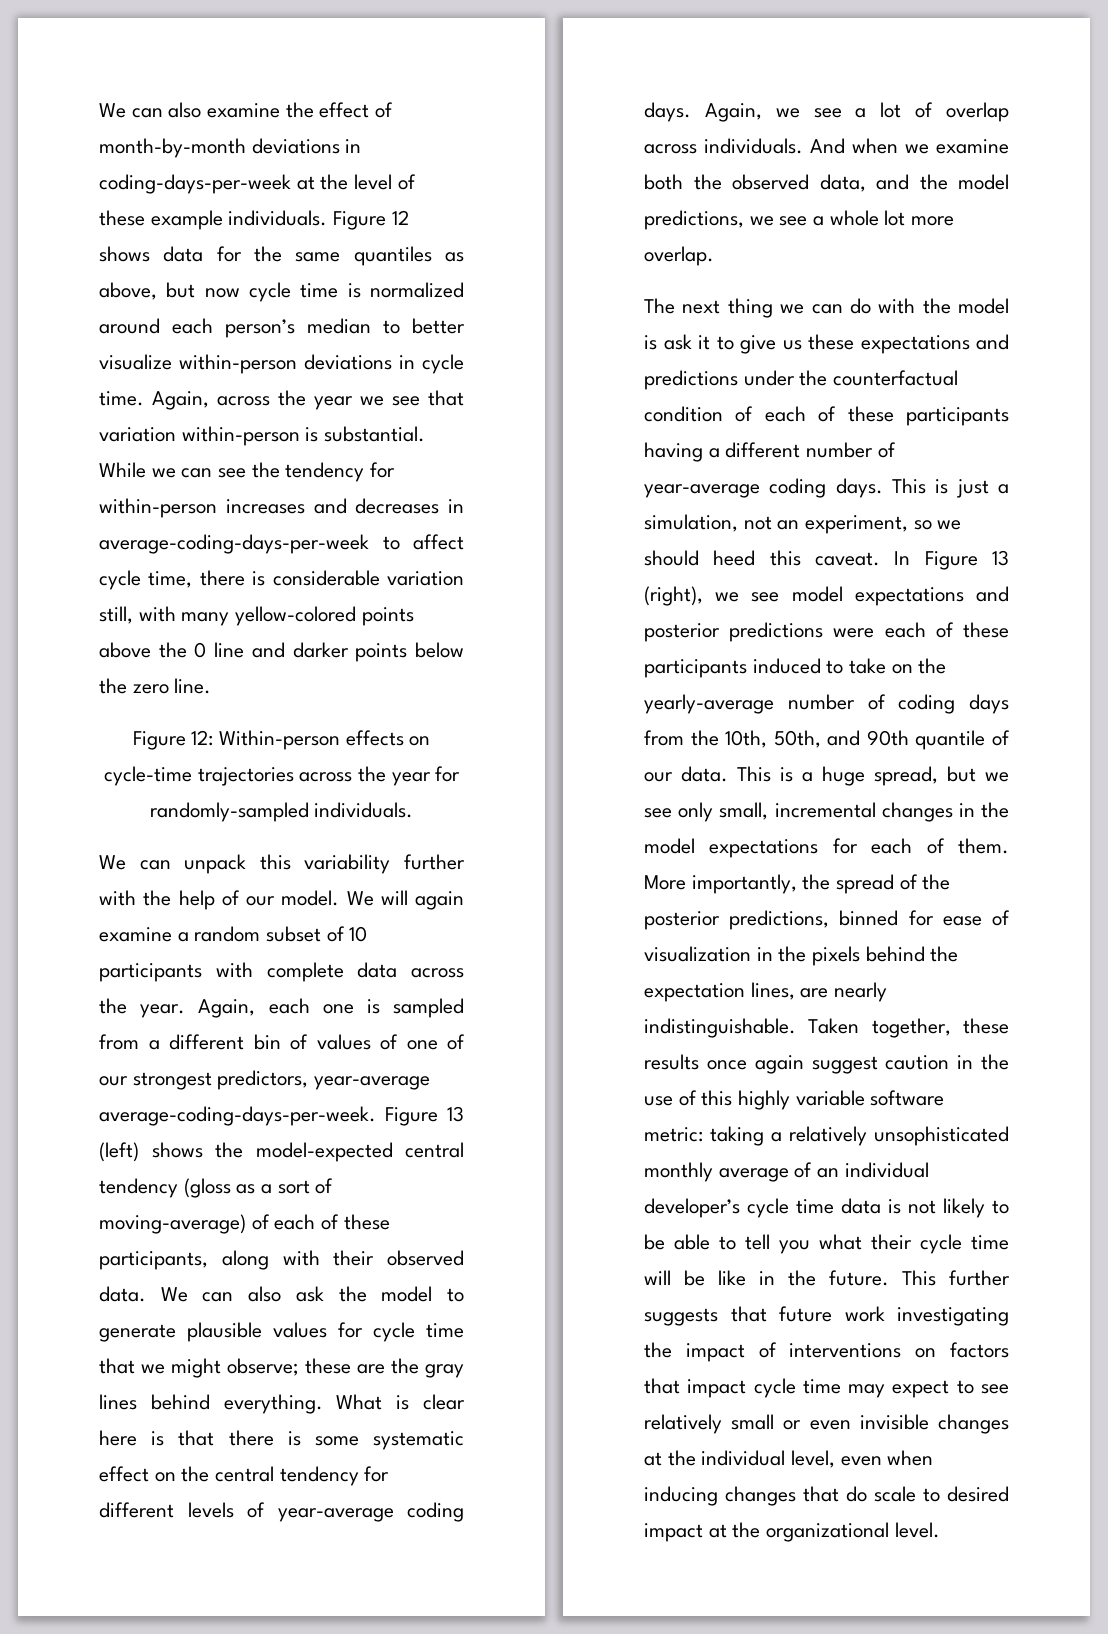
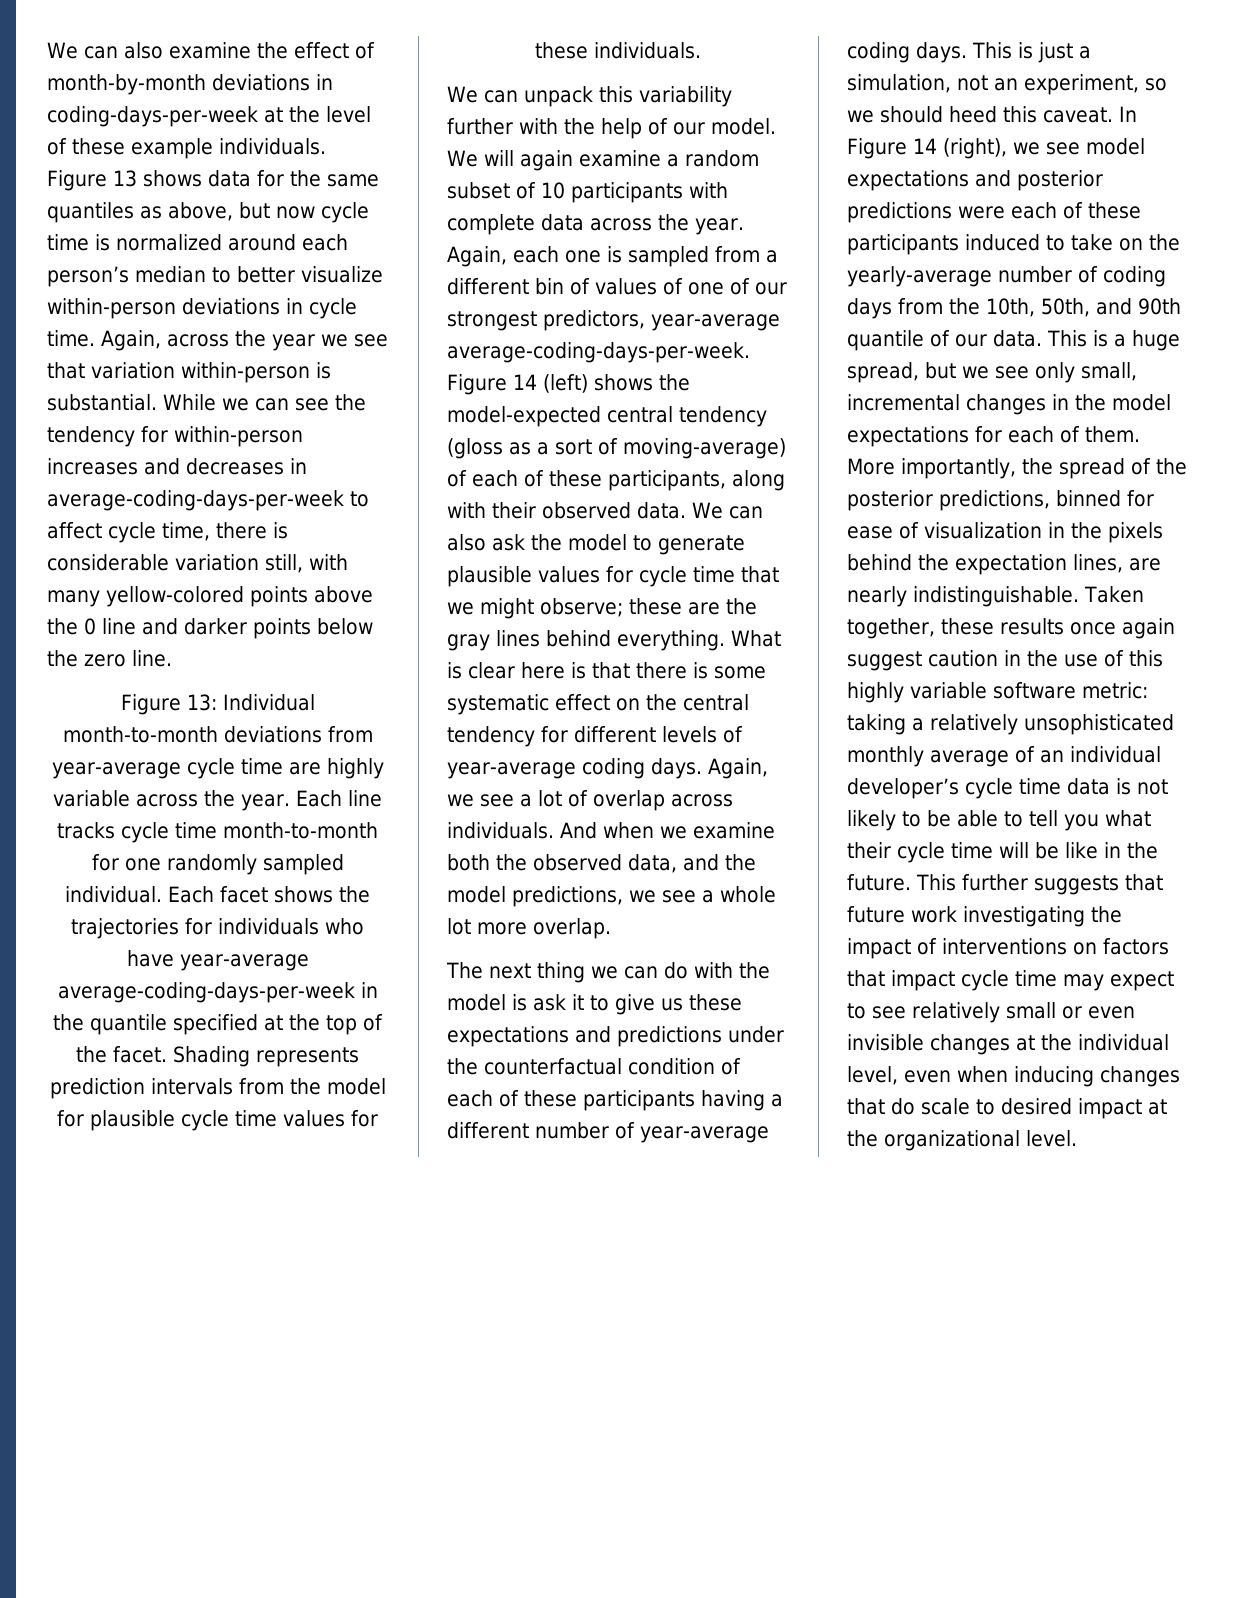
[391,210,409,225] 12 -> [112,170,137,187] 13
[191,730,431,750] [103,766,461,786] [149,802,309,822] 12: Within-person effects on cycle-time trajectories across the year for randomly-sampled -> [186,694,315,711] [62,726,373,743] [51,758,384,779] [53,790,382,811] [57,822,378,843] [91,854,344,875] [65,886,370,903] [71,918,364,939] [126,950,309,971] [57,982,378,1003] [53,1014,383,1035] [76,1046,359,1067] [49,1078,386,1099] [57,1110,378,1131] [534,42,588,59] 13: Individual month-to-month deviations from year-average cycle time are highly variable across the year. Each line tracks cycle time month-to-month for one randomly sampled individual. Each facet shows the trajectories for individuals who have year-average average-coding-days-per-week in the quantile specified at the top of the facet. Shading represents prediction intervals from the model for plausible cycle time values for these
[447,1106,464,1122] 13 -> [512,374,537,390] 14
[992,550,1009,566] 13 -> [912,138,937,154] 14

